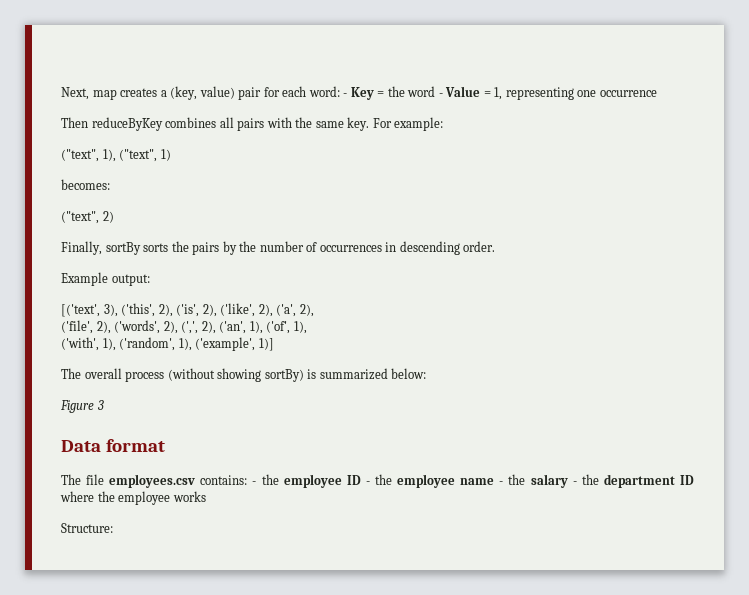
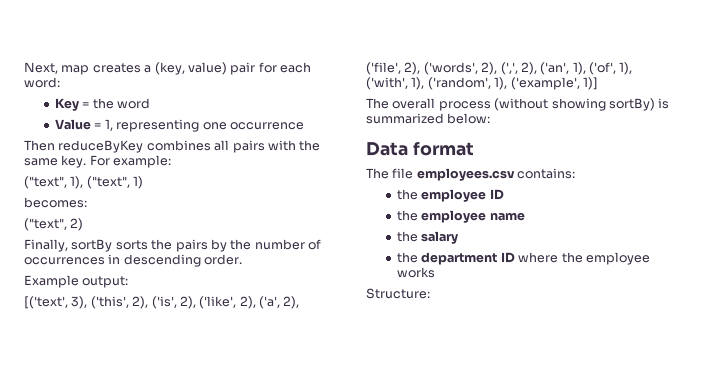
[343,93,348,97] - -> (60, 82) //
[438,93,443,97] - -> (151, 103) //
[60,400,104,413] // Figure 3 -> (491, 118) none
[252,481,257,485] - -> (576, 173) //
[365,481,370,485] - -> (504, 194) //
[499,481,504,485] - -> (525, 216) //
[572,481,577,485] - -> (459, 237) //

